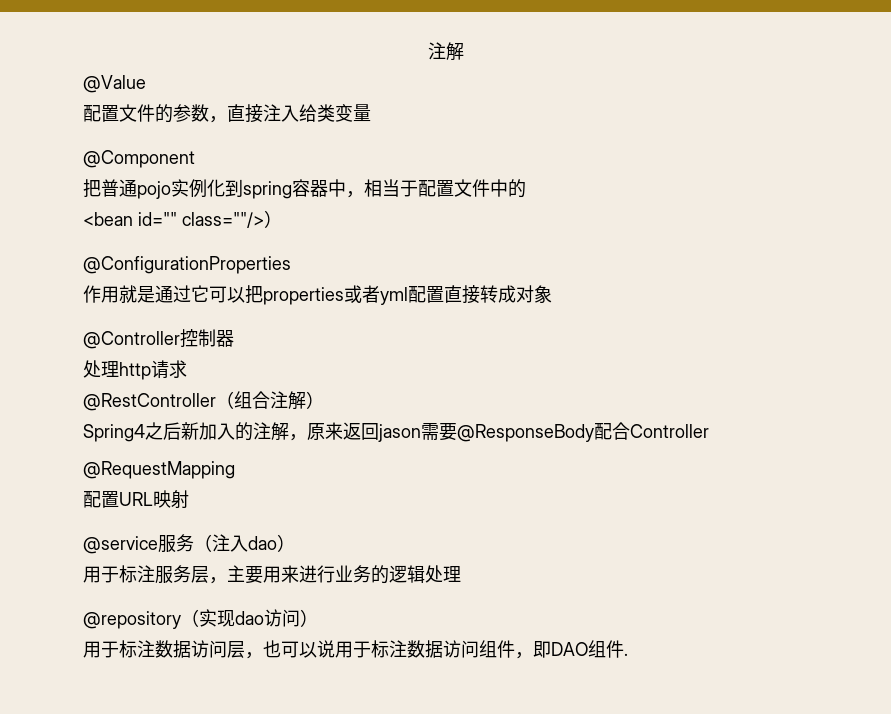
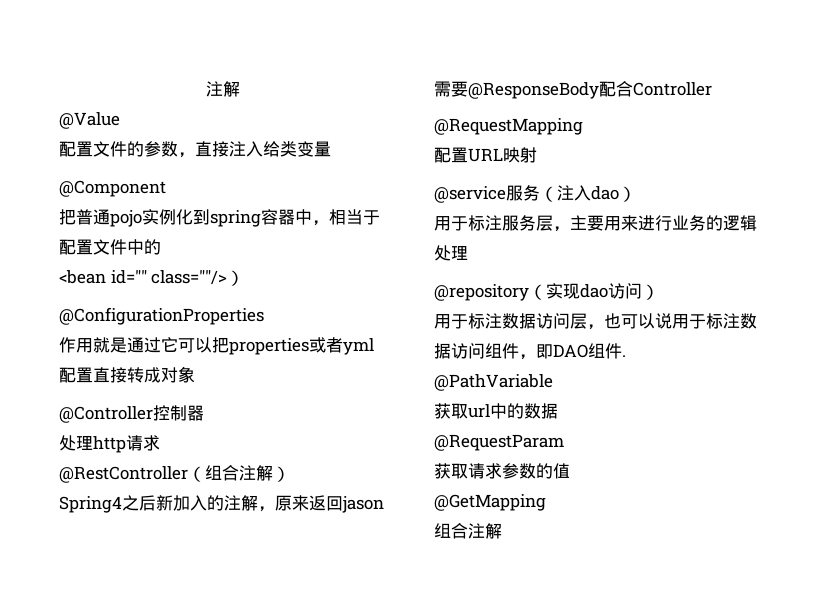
(628, 654) none -> [434,374,553,391] [434,403,558,419] [434,434,564,451] [434,463,570,479] [434,494,546,511] [434,523,502,539] // @PathVariable // 获取url中的数据 // @RequestParam // 获取请求参数的值 // @GetMapping // 组合注解

